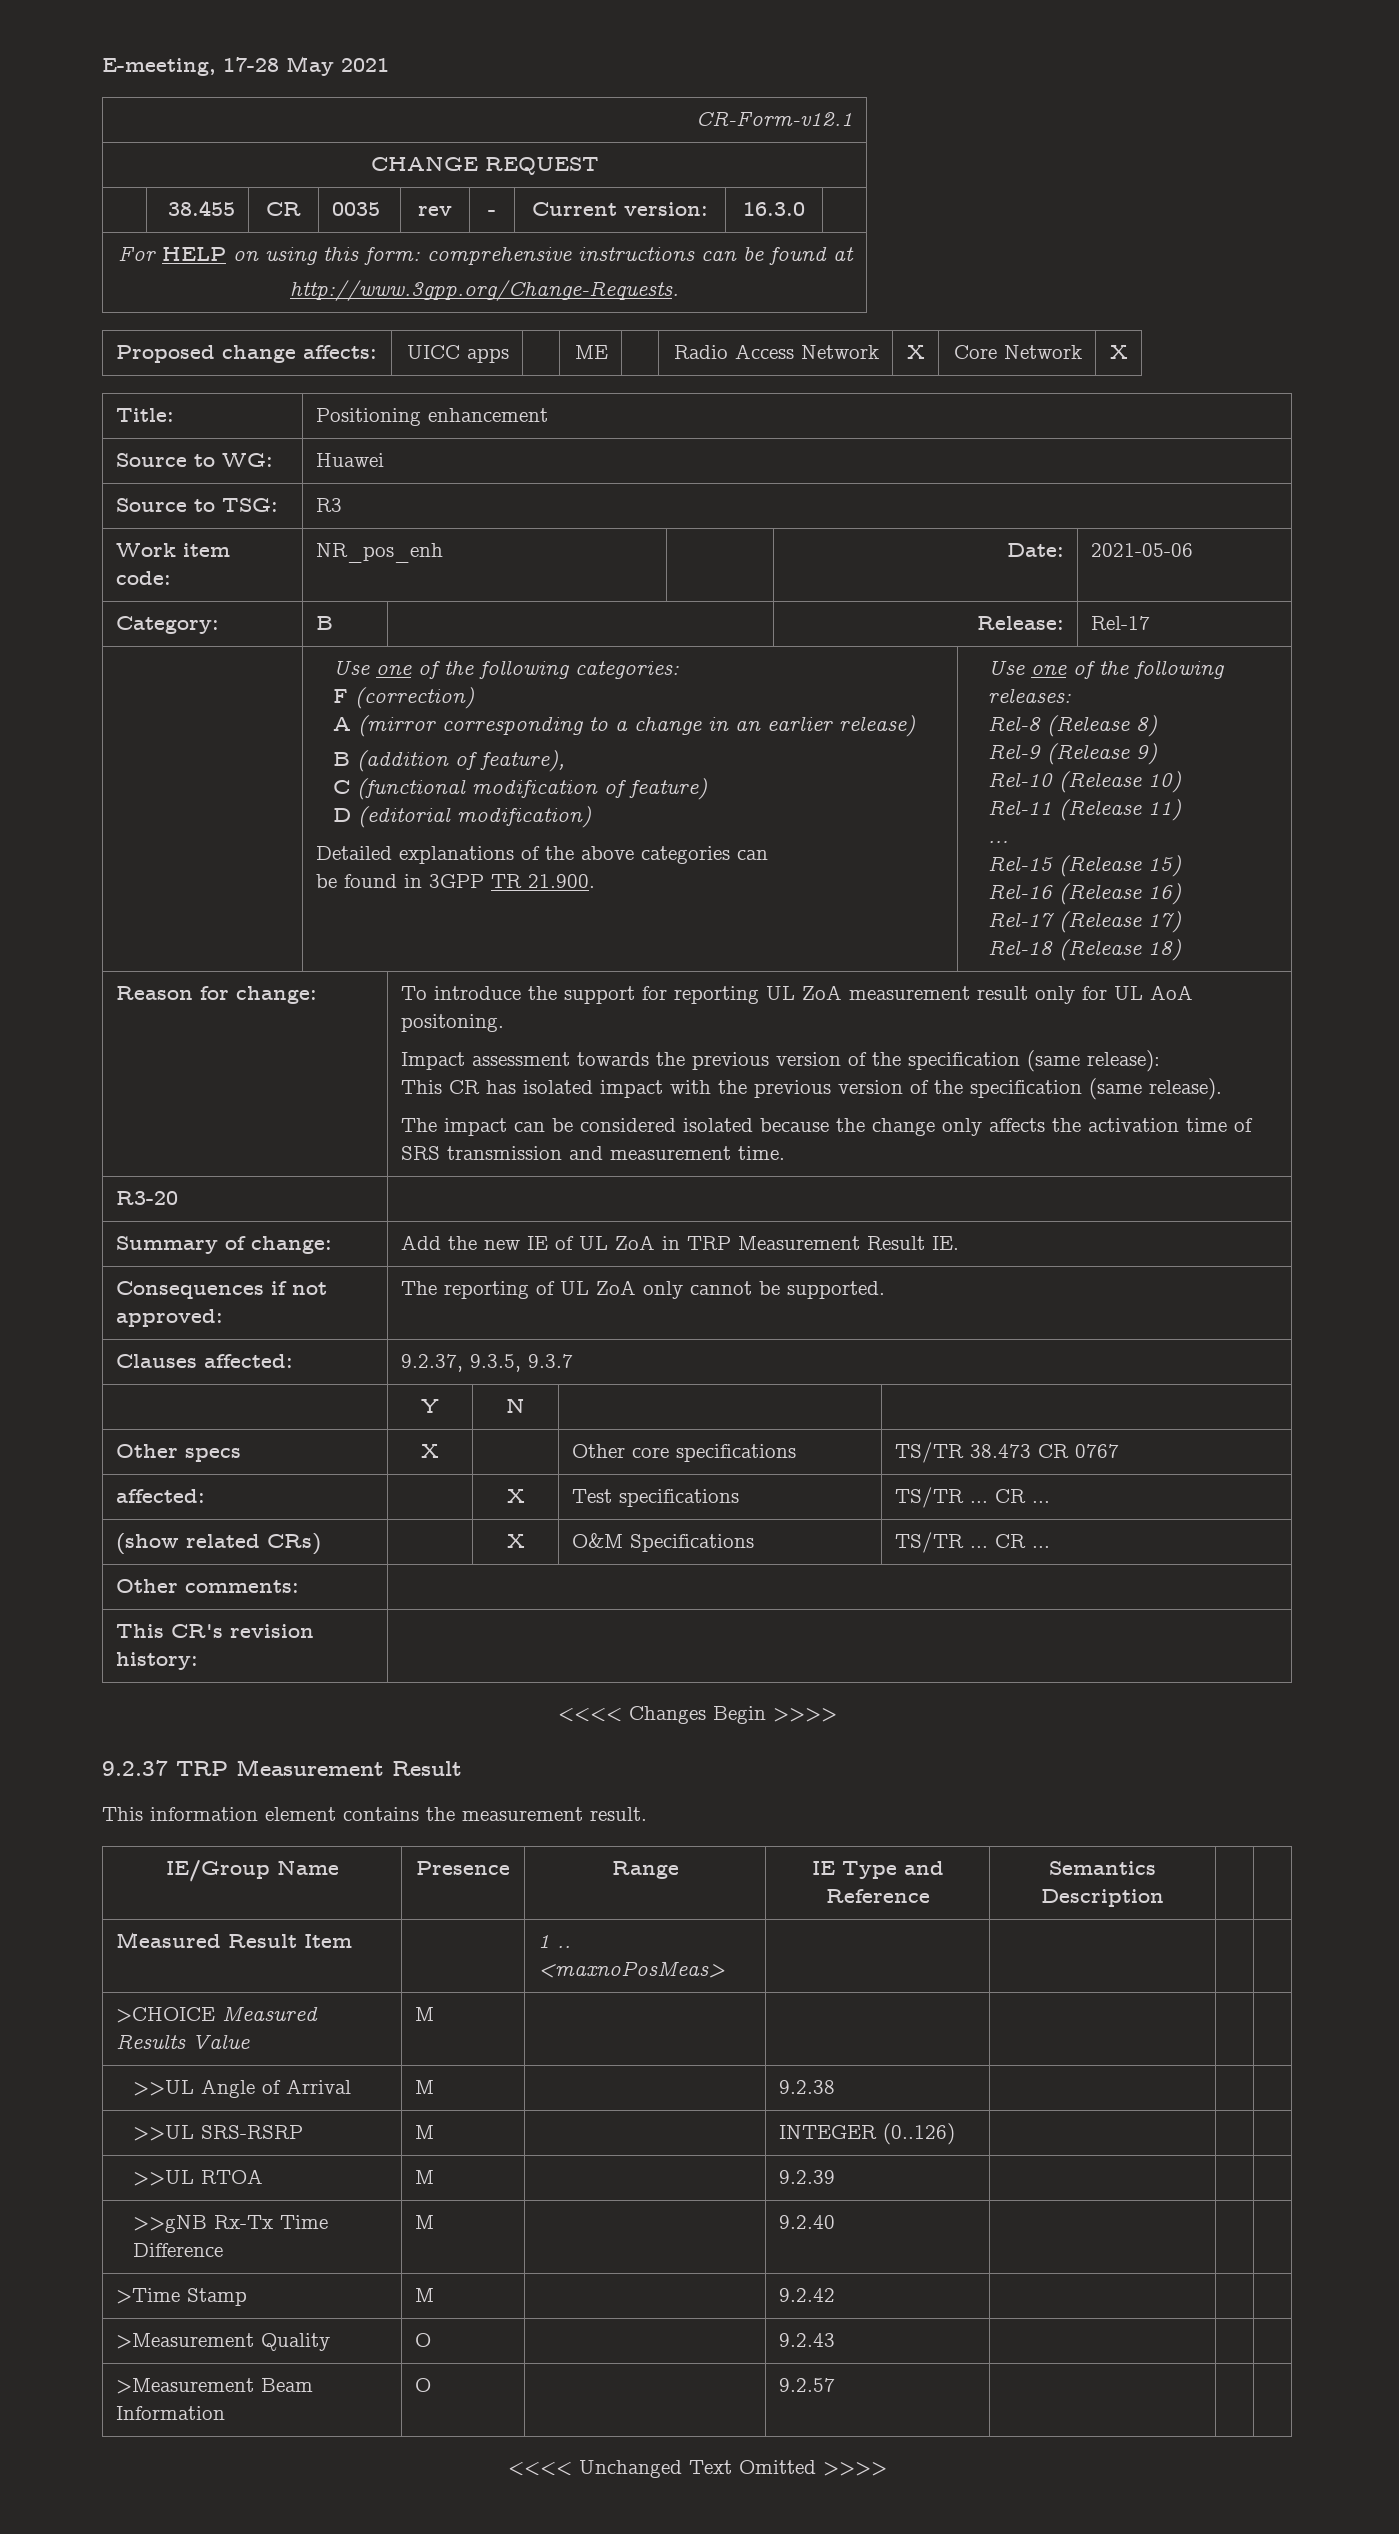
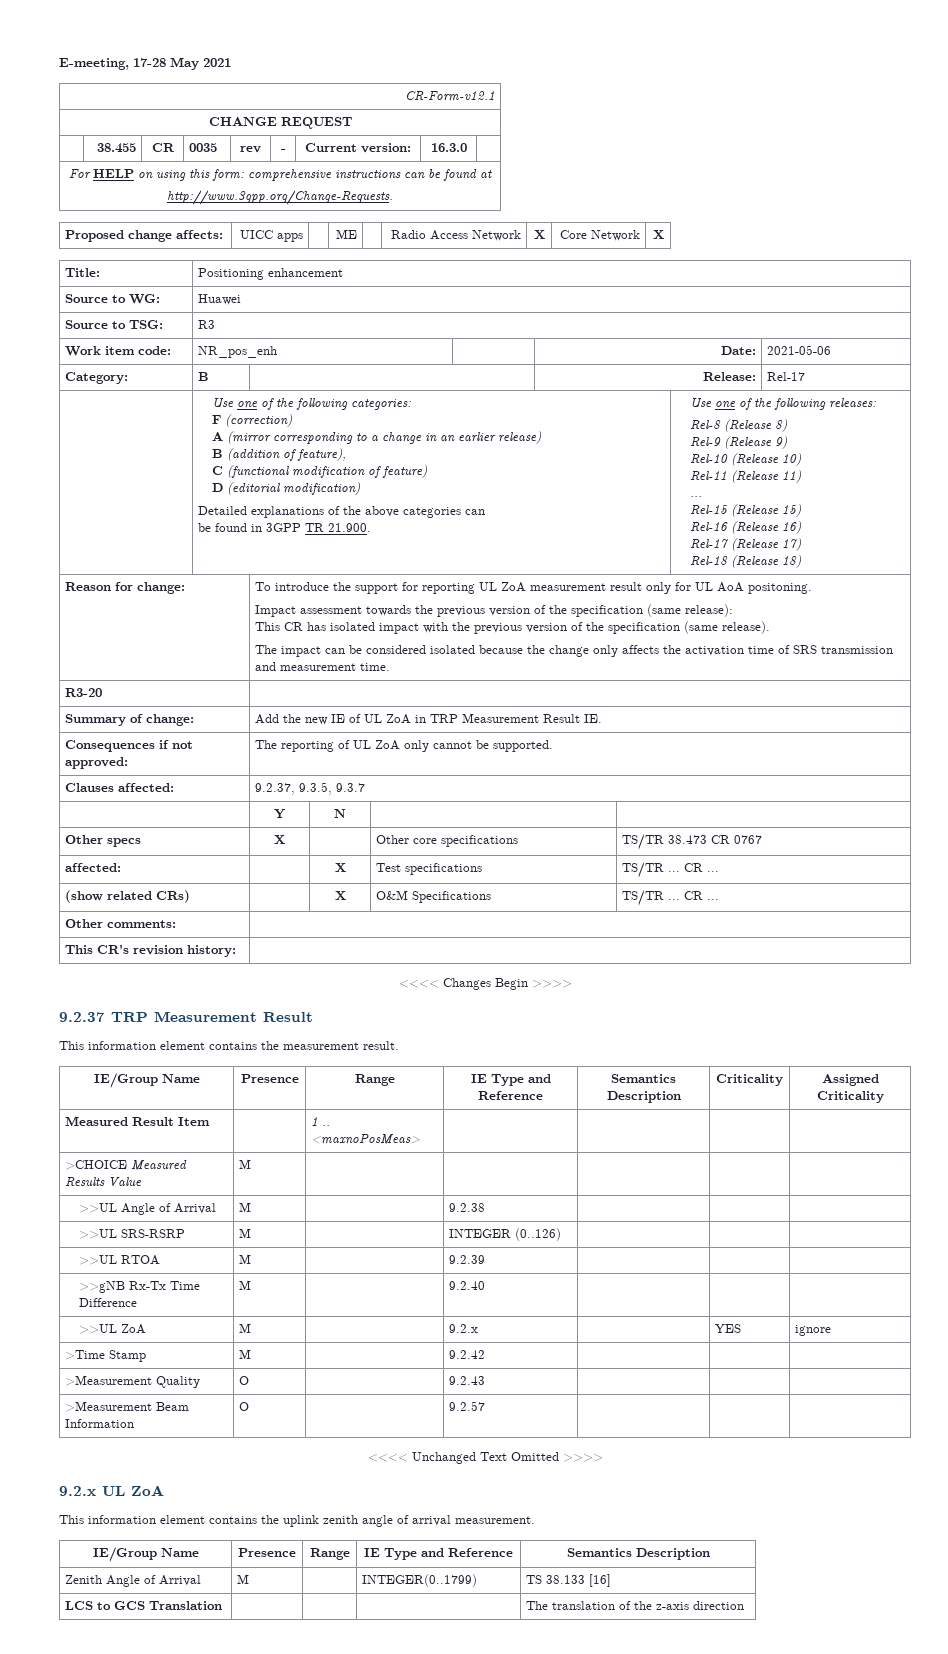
(1164, 1898) | -> [716,1074,783,1086] [821,1074,879,1086] [816,1091,884,1103] Criticality | Assigned Criticality
(835, 2222) none -> [78,1324,146,1334] [239,1323,252,1333] [449,1324,479,1333] [715,1324,742,1333] [795,1325,832,1336] // >>UL ZoA | M | | 9.2.x | | YES | ignore
(887, 2469) none -> [59,1485,164,1496] [59,1515,535,1527] [92,1547,199,1562] [238,1548,296,1557] [309,1548,350,1560] [364,1548,513,1560] [566,1548,710,1560] [65,1575,202,1587] [237,1574,250,1584] [362,1574,478,1587] [526,1574,612,1587] [65,1601,223,1610] [526,1601,745,1610] // 9.2.x UL ZoA // This information element contains the uplink zenith angle of arrival measurement. // IE/Group Name | Presence | Range | IE Type and Reference | Semantics Description // Zenith Angle of Arrival | M | | INTEGER(0..1799) | TS 38.133 [16] // LCS to GCS Translation | | | | The translation of the z-axis direction

